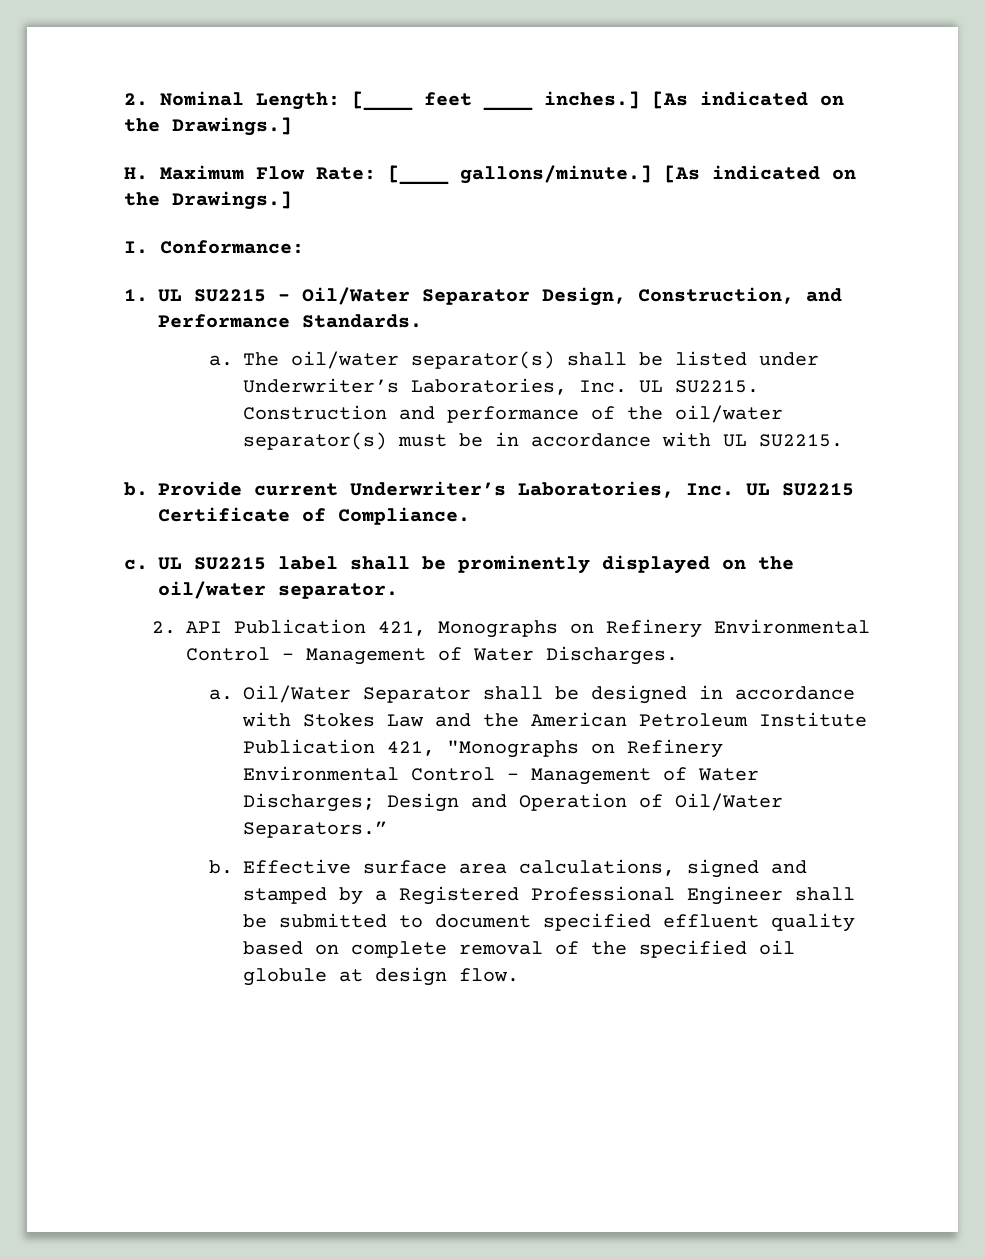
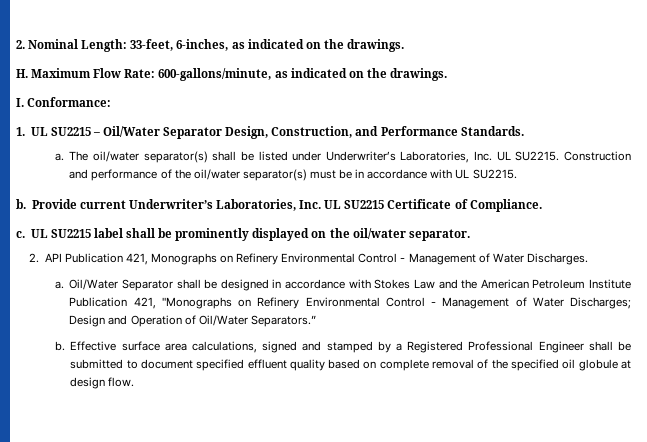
[352,91,844,111] [124,117,292,136] [____ feet ____ inches.] [As indicated on the Drawings.] -> [130,39,404,52] 33-feet, 6-inches, as indicated on the drawings.
[388,165,856,185] [124,191,292,210] [____ gallons/minute.] [As indicated on the Drawings.] -> [158,68,447,81] 600-gallons/minute, as indicated on the drawings.

